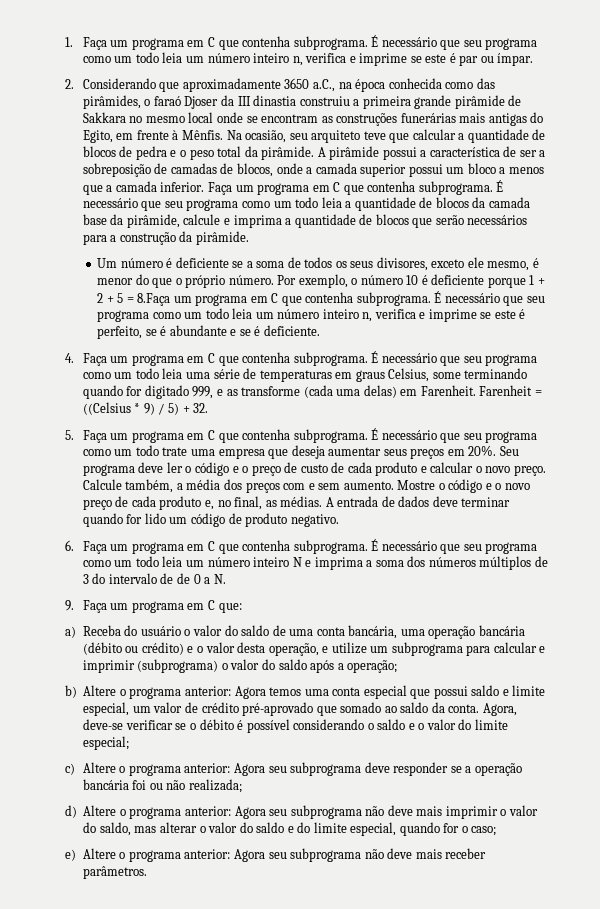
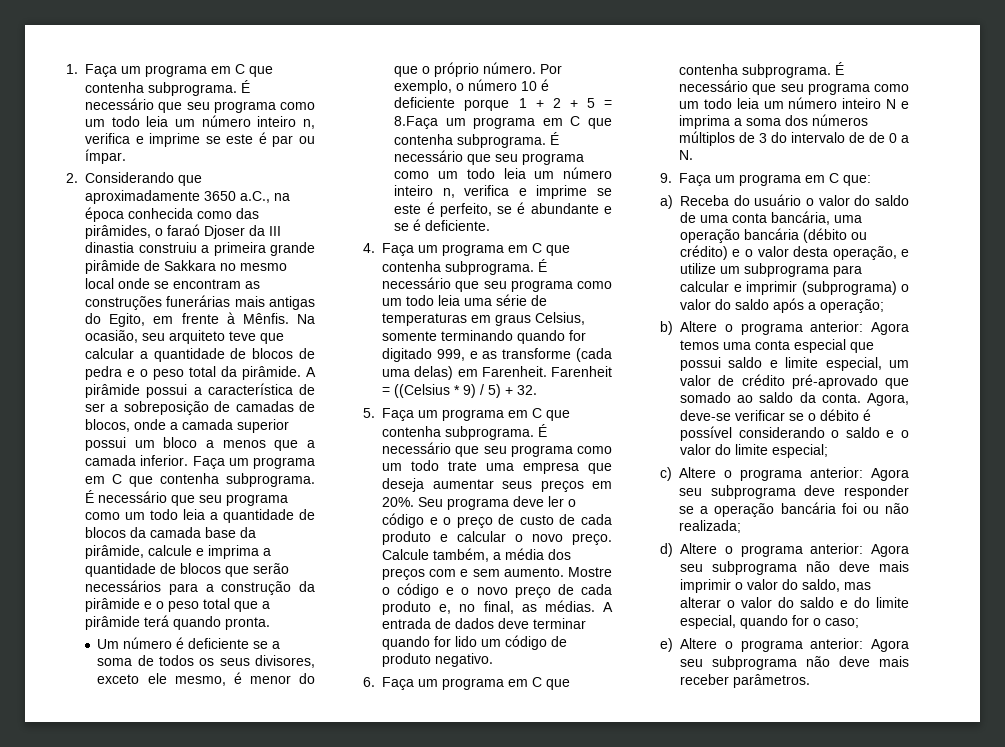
[195,231,249,245] pirâmide. -> [84,598,270,612] [84,615,270,630] pirâmide e o peso total que a pirâmide terá quando pronta.
[432,372,461,379] some -> [381,331,437,341] somente

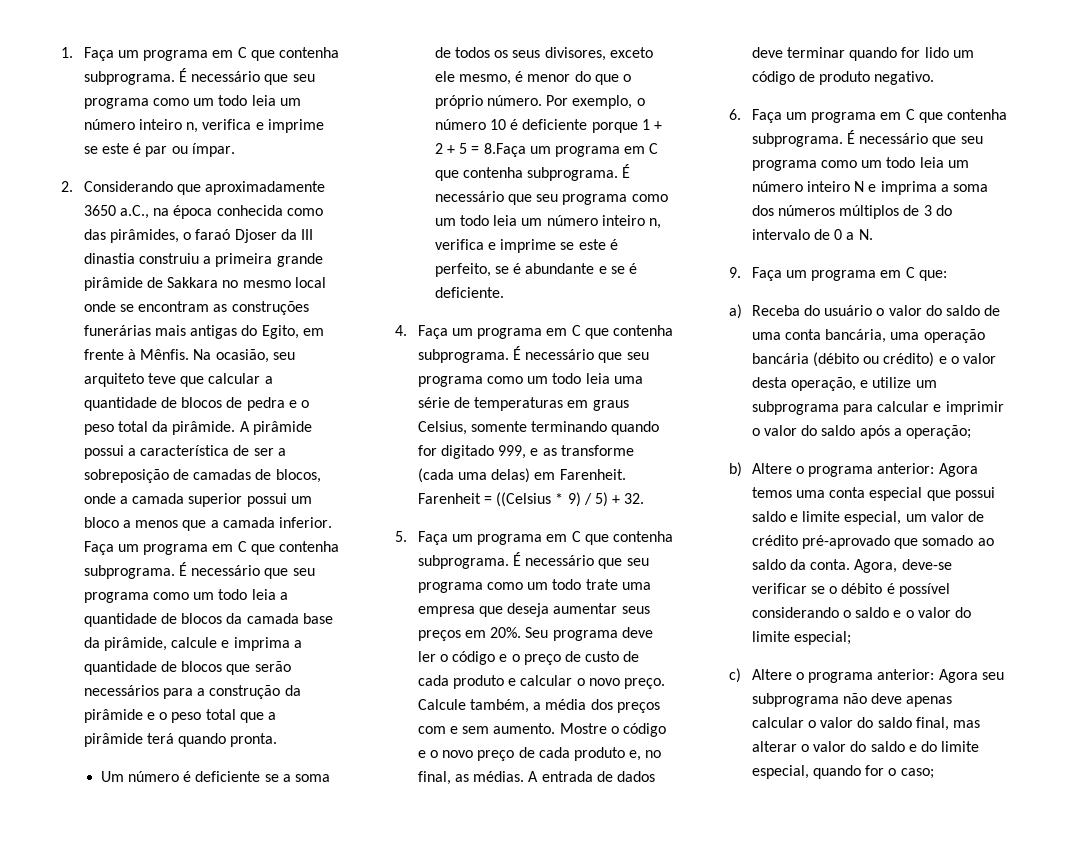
[868,132,885,143] de -> (831, 234) none
[801,281,897,295] (subprograma) -> (1004, 408) none
[804,485,909,499] [678,502,909,517] [678,520,741,533] [659,543,909,557] [679,561,909,575] [679,579,840,593] deve responder se a operação bancária foi ou não realizada; // d) Altere o programa anterior: Agora seu subprograma não deve mais imprimir o valor do saldo, -> [843,693,953,707] [751,717,949,731] não deve apenas calcular o valor do saldo final,
[659,638,909,652] [679,656,909,670] [679,674,810,688] // e) Altere o programa anterior: Agora seu subprograma não deve mais receber parâmetros. -> (934, 773) none

